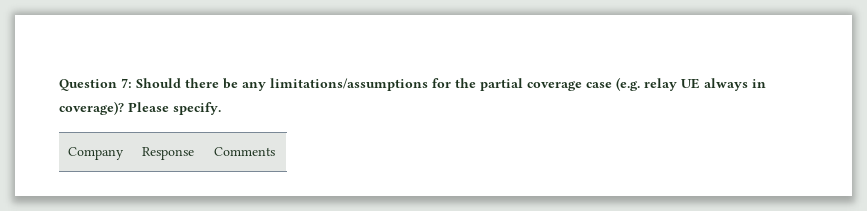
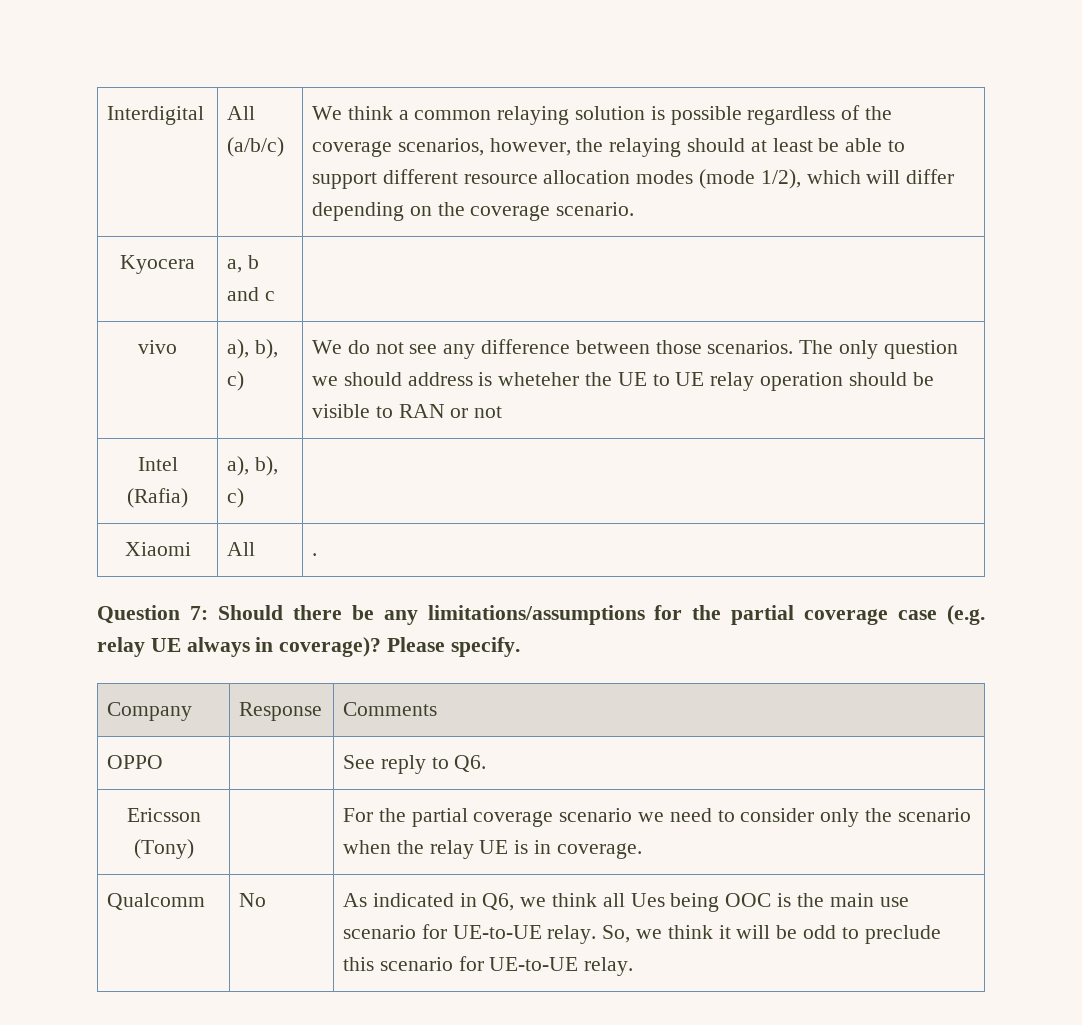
(59, 85) none -> [107,106,205,125] [227,106,256,120] [227,137,285,157] [312,105,893,125] [312,138,906,157] [312,169,955,189] [312,202,635,221] [120,255,195,274] [227,255,259,273] [227,287,275,301] [138,340,177,354] [227,339,278,359] [227,371,245,391] [312,339,958,359] [312,372,934,391] [312,404,503,418] [137,457,178,471] [127,488,188,508] [227,456,278,476] [227,488,245,508] [124,542,191,556] [227,542,256,556] [312,553,318,556] Interdigital | All (a/b/c) | We think a common relaying solution is possible regardless of the coverage scenarios, however, the relaying should at least be able to support different resource allocation modes (mode 1/2), which will differ depending on the coverage scenario. // Kyocera | a, b and c | // vivo | a), b), c) | We do not see any difference between those scenarios. The only question we should address is wheteher the UE to UE relay operation should be visible to RAN or not // Intel (Rafia) | a), b), c) | // Xiaomi | All | . //
(276, 151) none -> [107,755,164,769] [343,755,487,774] [126,808,201,822] [133,839,194,859] [343,808,971,827] [343,840,642,859] [107,893,206,910] [239,893,267,907] [343,893,909,912] [343,924,941,944] [343,956,634,976] // OPPO | | See reply to Q6. // Ericsson (Tony) | | For the partial coverage scenario we need to consider only the scenario when the relay UE is in coverage. // Qualcomm | No | As indicated in Q6, we think all Ues being OOC is the main use scenario for UE-to-UE relay. So, we think it will be odd to preclude this scenario for UE-to-UE relay.

